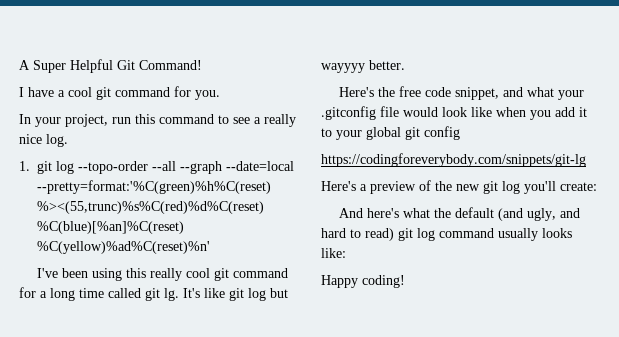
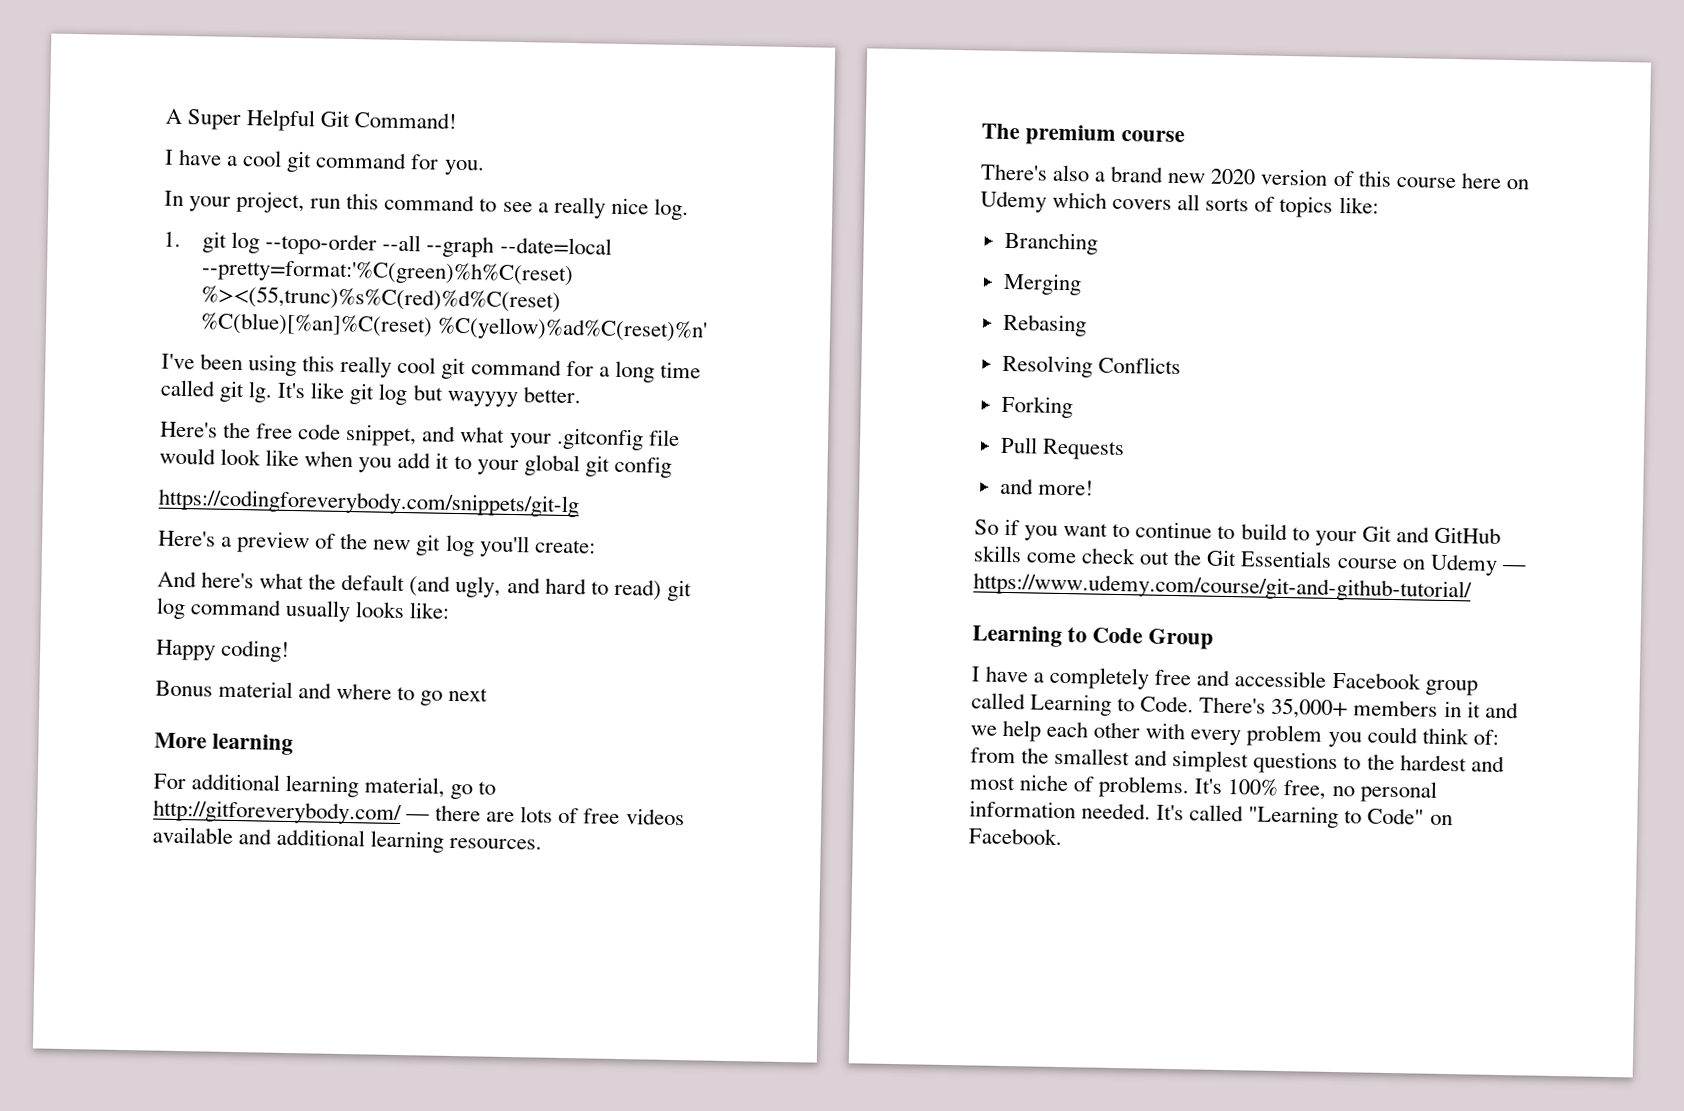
(405, 281) none -> [155,680,489,706] [154,732,294,756] [153,773,497,800] [153,799,685,826] [152,826,543,853] [981,123,1186,146] [980,163,1529,190] [980,190,1379,218] [1003,231,1098,255] [1002,272,1082,296] [1002,313,1087,337] [1001,354,1181,378] [1000,395,1073,419] [999,436,1125,461] [999,477,1094,496] [974,518,1501,547] [973,545,1526,576] [973,572,1472,603] [972,625,1215,650] [971,665,1478,696] [971,692,1519,720] [970,719,1499,748] [970,747,1505,775] [969,774,1437,803] [969,800,1453,829] [968,827,1063,846] // Bonus material and where to go next // More learning // For additional learning material, go to http://gitforeverybody.com/ — there are lots of free videos available and additional learning resources. // The premium course // There's also a brand new 2020 version of this course here on Udemy which covers all sorts of topics like: // Branching // Merging // Rebasing // Resolving Conflicts // Forking // Pull Requests // and more! // So if you want to continue to build to your Git and GitHub skills come check out the Git Essentials course on Udemy — https://www.udemy.com/course/git-and-github-tutorial/ // Learning to Code Group // I have a completely free and accessible Facebook group called Learning to Code. There's 35,000+ members in it and we help each other with every problem you could think of: from the smallest and simplest questions to the hardest and most niche of problems. It's 100% free, no personal information needed. It's called "Learning to Code" on Facebook.

